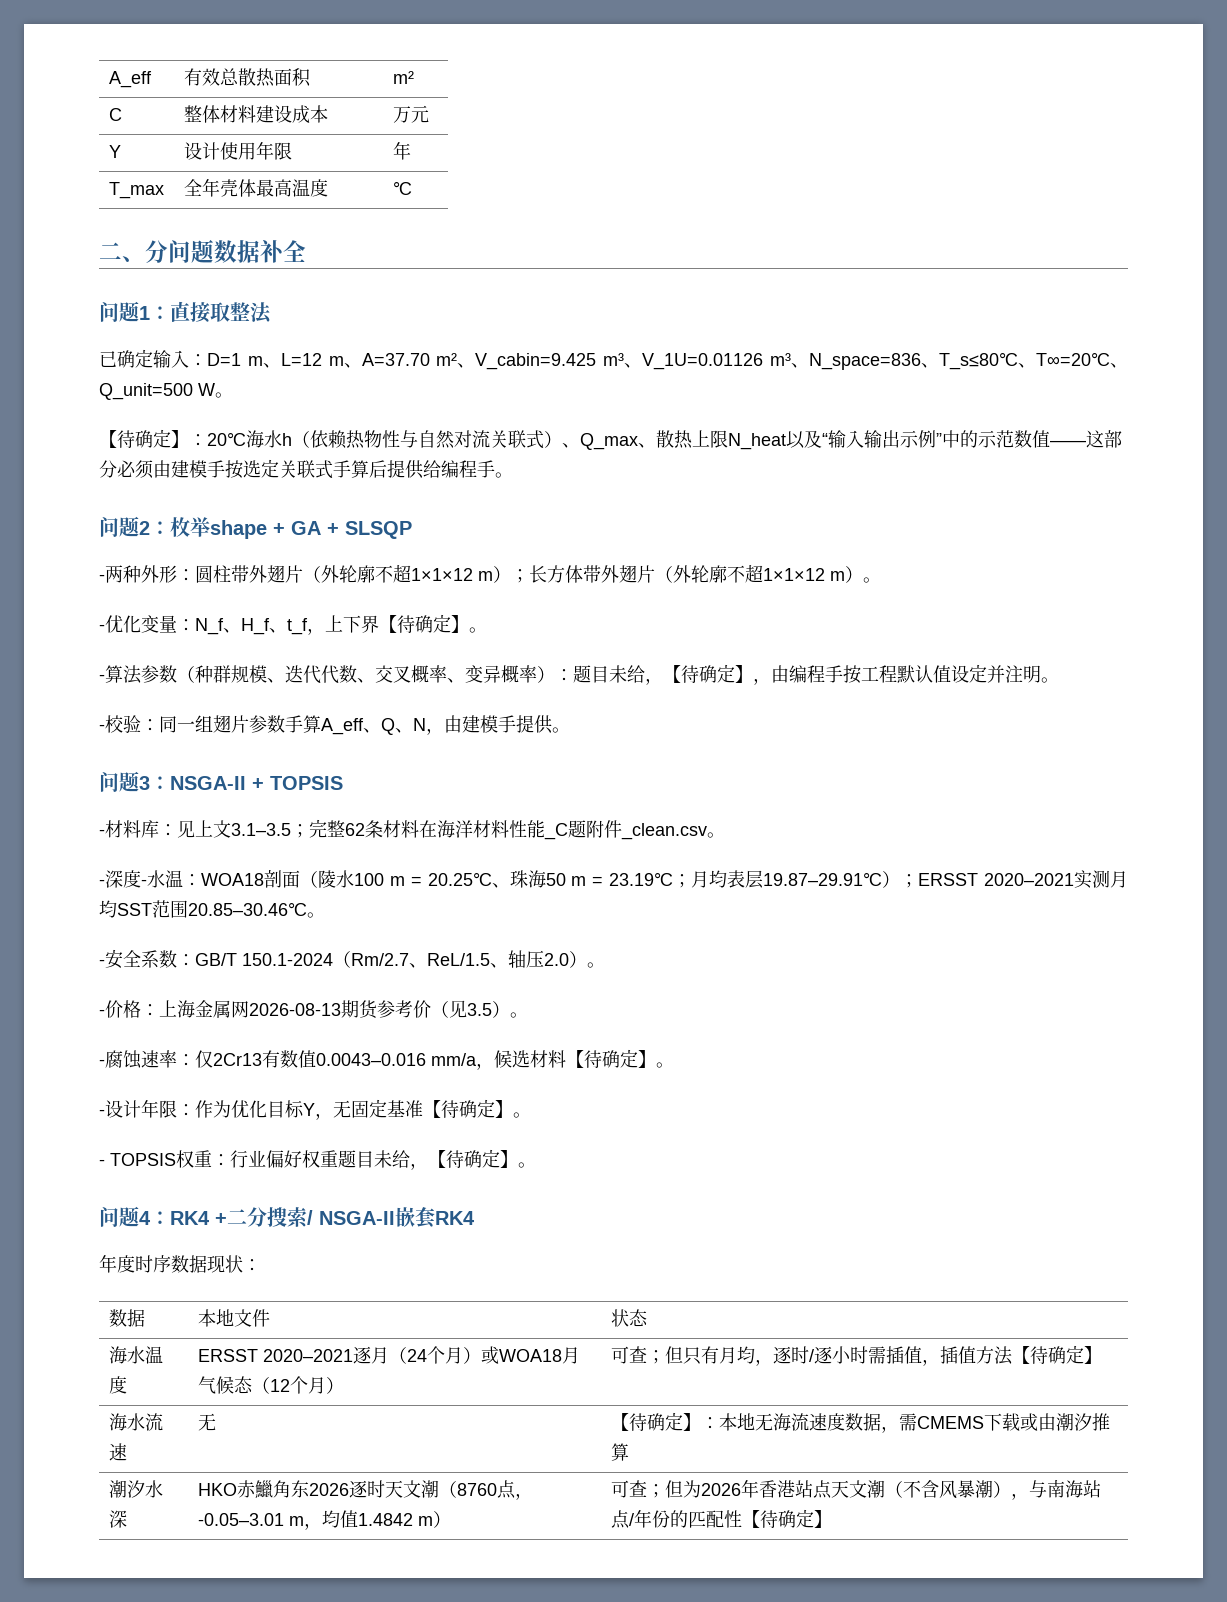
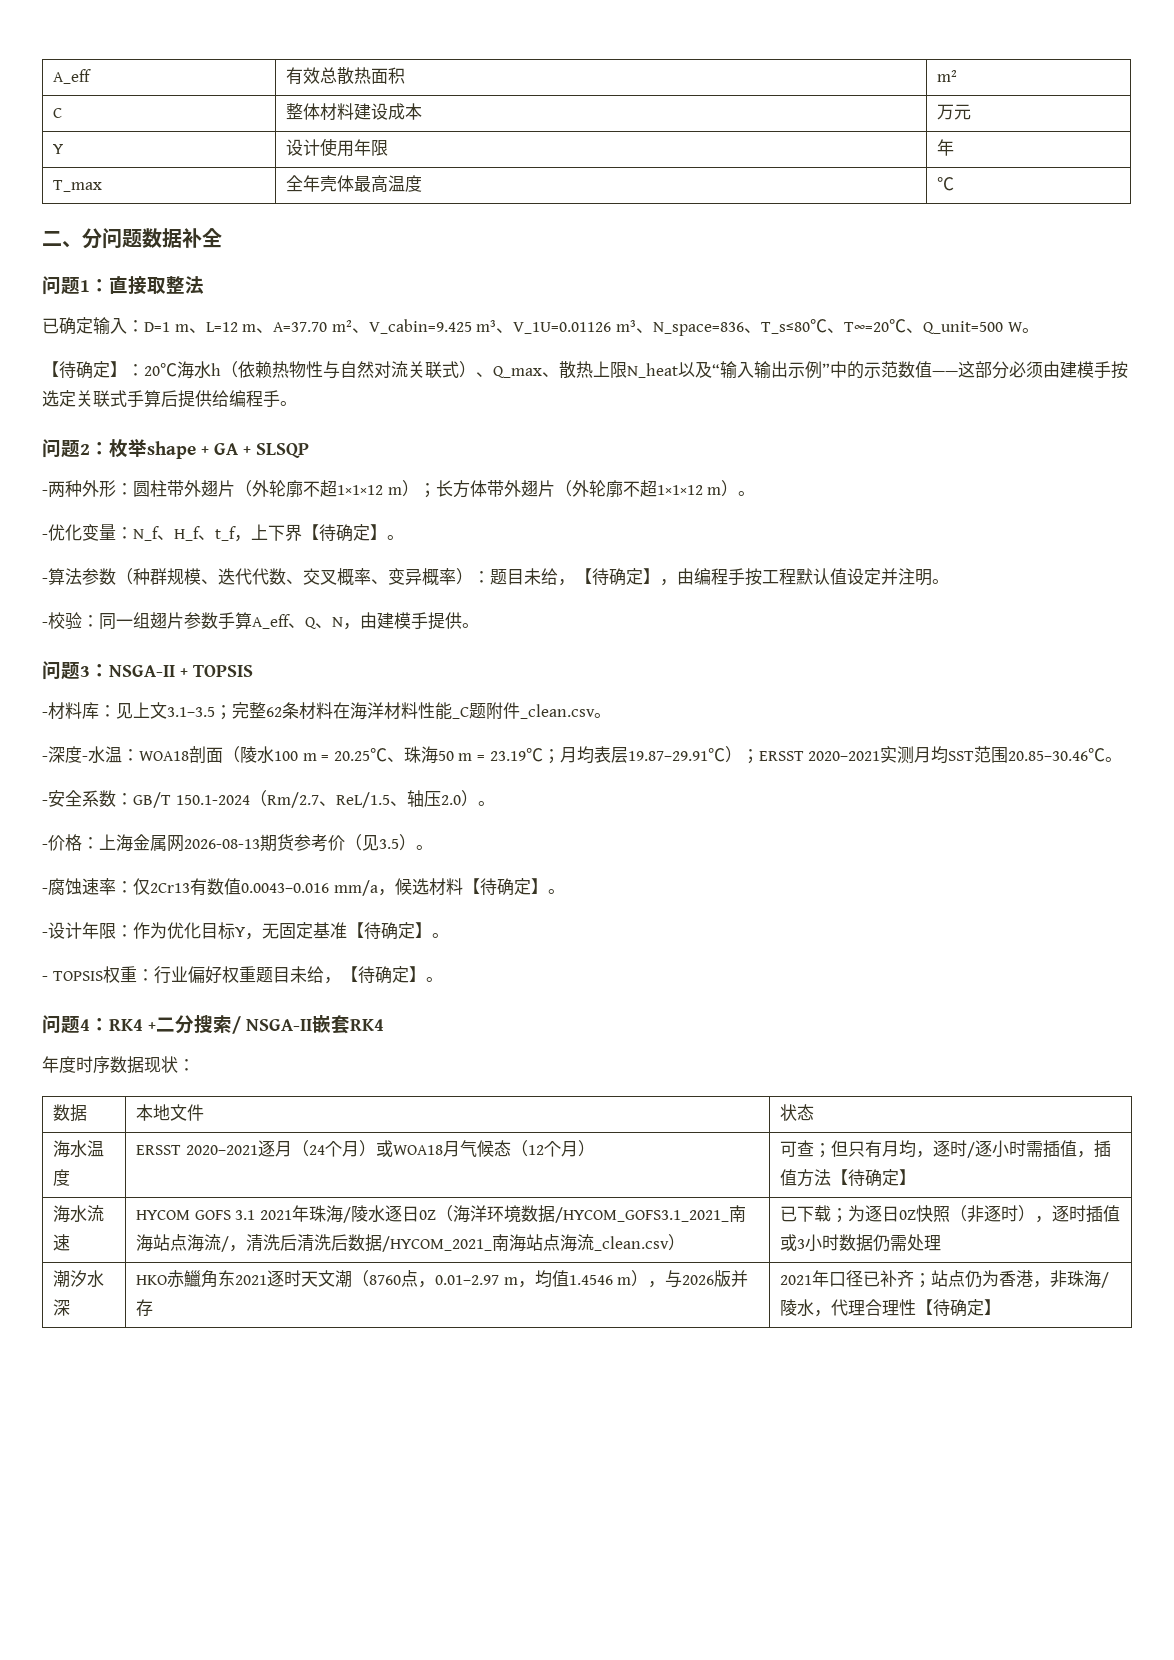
[197,1413,216,1431] [610,1412,1110,1433] [610,1443,629,1461] 无 | 【待确定】：本地无海流速度数据，需CMEMS下载或由潮汐推算 -> [136,1205,746,1223] [136,1234,686,1252] [780,1205,1121,1223] [780,1234,942,1252] HYCOM GOFS 3.1 2021年珠海/陵水逐日0Z（海洋环境数据/HYCOM_GOFS3.1_2021_南海站点海流/，清洗后清洗后数据/HYCOM_2021_南海站点海流_clean.csv） | 已下载；为逐日0Z快照（非逐时），逐时插值或3小时数据仍需处理
[308,1483,349,1496] 2026 -> [235,1275,268,1285] 2021
[197,1513,284,1526] -0.05–3.01 -> [435,1275,500,1285] 0.01–2.97
[357,1511,451,1528] [610,1479,1101,1500] [610,1509,724,1529] 1.4842 m） | 可查；但为2026年香港站点天文潮（不含风暴潮），与南海站点/年份的匹配 -> [568,1270,749,1288] [136,1299,154,1316] [780,1270,1110,1288] [780,1299,900,1317] 1.4546 m），与2026版并存 | 2021年口径已补齐；站点仍为香港，非珠海/陵水，代理合理

